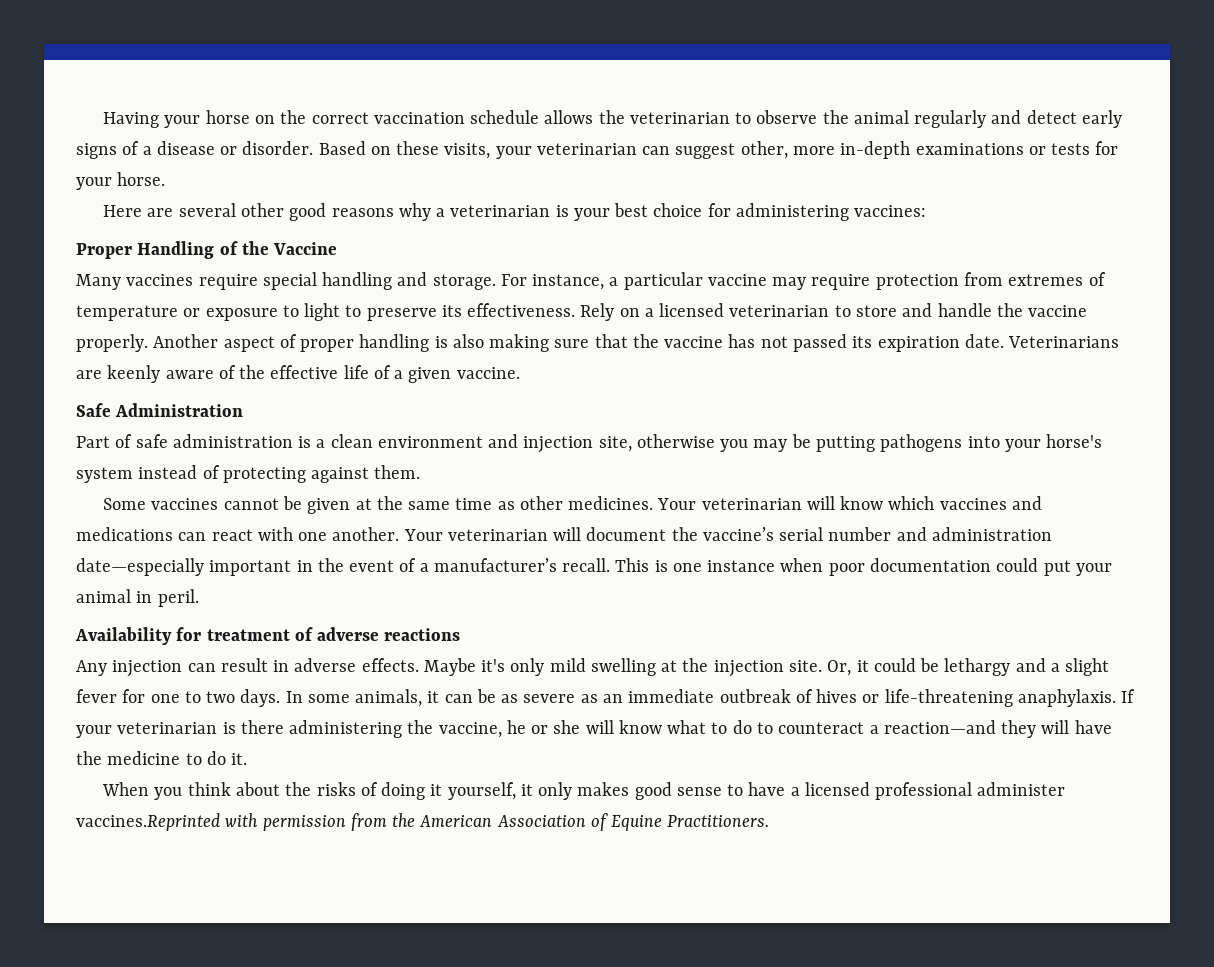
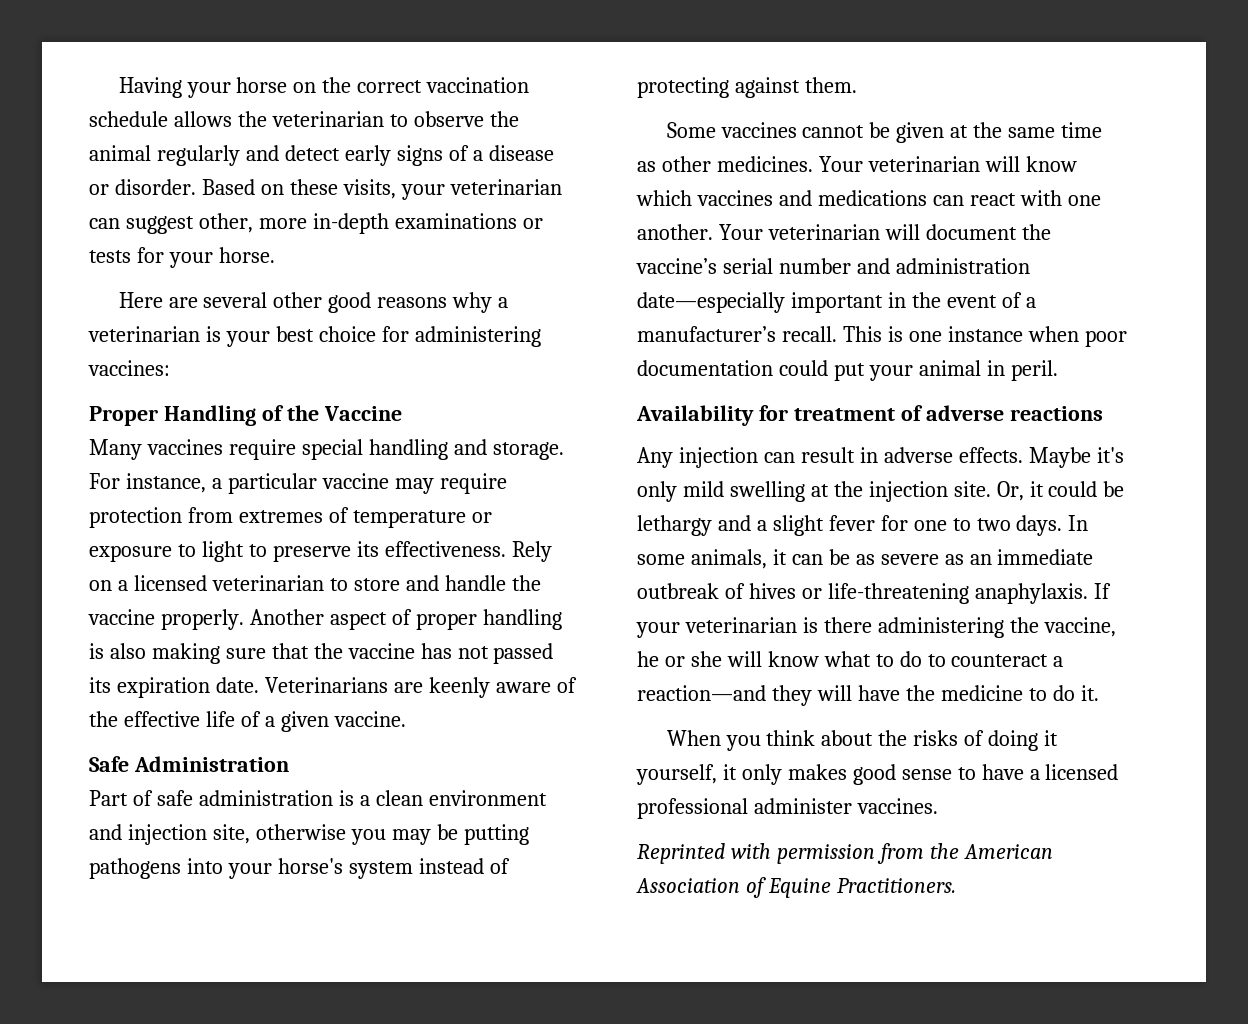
[76,813,220,831] vaccines.Reprinted -> [856,798,938,814] [637,843,725,864] vaccines. // Reprinted

